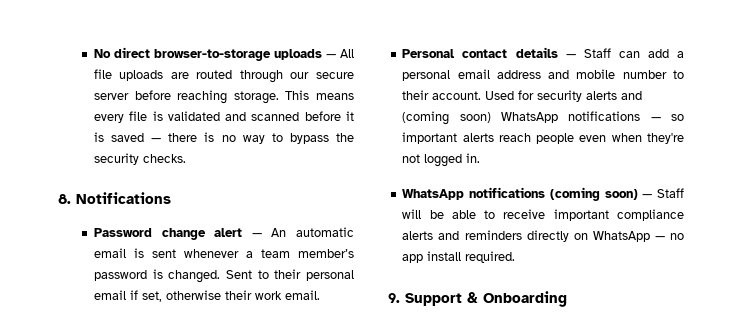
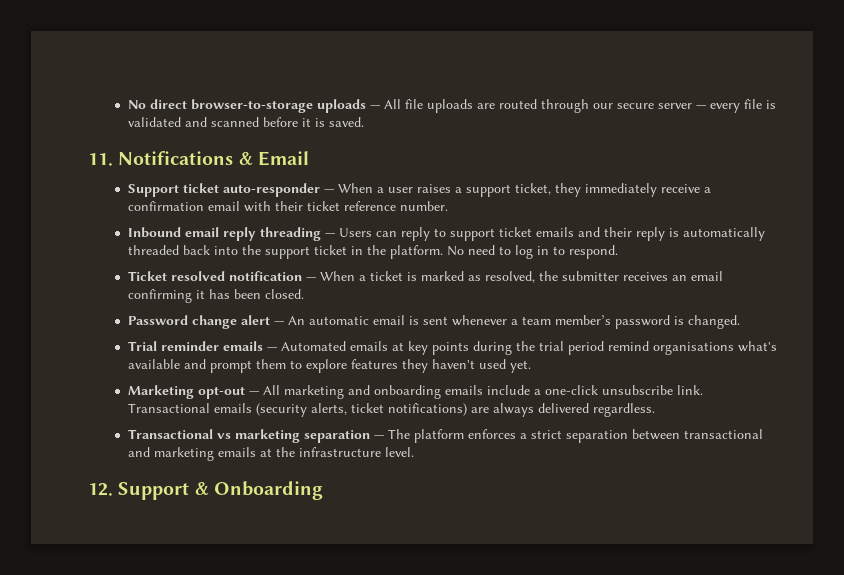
[134,90,354,104] before reaching storage. This means -> [695,105,706,109] —
[111,132,354,144] [93,153,186,165] [58,192,171,204] saved — there is no way to bypass the security checks. // 8. Notifications -> [328,117,364,127] [88,151,309,166] [127,183,711,197] [127,201,448,212] [127,227,765,241] [127,245,618,259] [127,271,723,283] [127,289,304,303] saved. // 11. Notifications & Email // Support ticket auto-responder — When a user raises a support ticket, they immediately receive a confirmation email with their ticket reference number. // Inbound email reply threading — Users can reply to support ticket emails and their reply is automatically threaded back into the support ticket in the platform. No need to log in to respond. // Ticket resolved notification — When a ticket is marked as resolved, the submitter receives an email confirming it has been closed.
[225,269,354,281] [93,290,320,302] [402,47,684,58] [402,69,684,81] [402,90,643,102] [402,111,684,125] [402,132,684,144] [402,153,481,167] [402,187,684,201] [402,209,684,221] [402,230,684,242] [402,251,516,263] [388,293,400,303] Sent to their personal email if set, otherwise their work email. // Personal contact details — Staff can add a personal email address and mobile number to their account. Used for security alerts and (coming soon) WhatsApp notifications — so important alerts reach people even when they're not logged in. // WhatsApp notifications (coming soon) — Staff will be able to receive important compliance alerts and reminders directly on WhatsApp — no app install required. // 9. -> [127,341,777,355] [127,359,531,373] [127,385,703,399] [127,403,655,417] [127,429,763,443] [127,447,414,461] [88,483,113,496] // Trial reminder emails — Automated emails at key points during the trial period remind organisations what's available and prompt them to explore features they haven't used yet. // Marketing opt-out — All marketing and onboarding emails include a one-click unsubscribe link. Transactional emails (security alerts, ticket notifications) are always delivered regardless. // Transactional vs marketing separation — The platform enforces a strict separation between transactional and marketing emails at the infrastructure level. // 12.

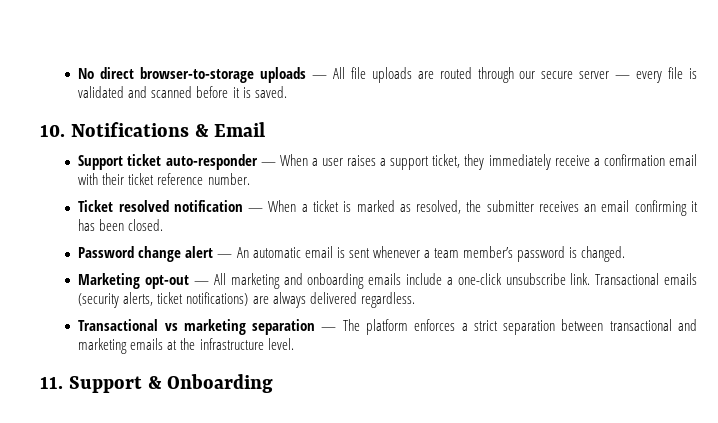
[88,153,113,166] 11. -> [40,124,65,137] 10.
[127,227,765,241] [127,245,618,259] // Inbound email reply threading — Users can reply to support ticket emails and their reply is automatically threaded back into the support ticket in the platform. No need to log in to respond. -> (250, 179) none
[127,341,777,355] [127,359,531,373] // Trial reminder emails — Automated emails at key points during the trial period remind organisations what's available and prompt them to explore features they haven't used yet. -> (626, 254) none
[88,483,113,496] 12. -> [40,376,63,389] 11.

